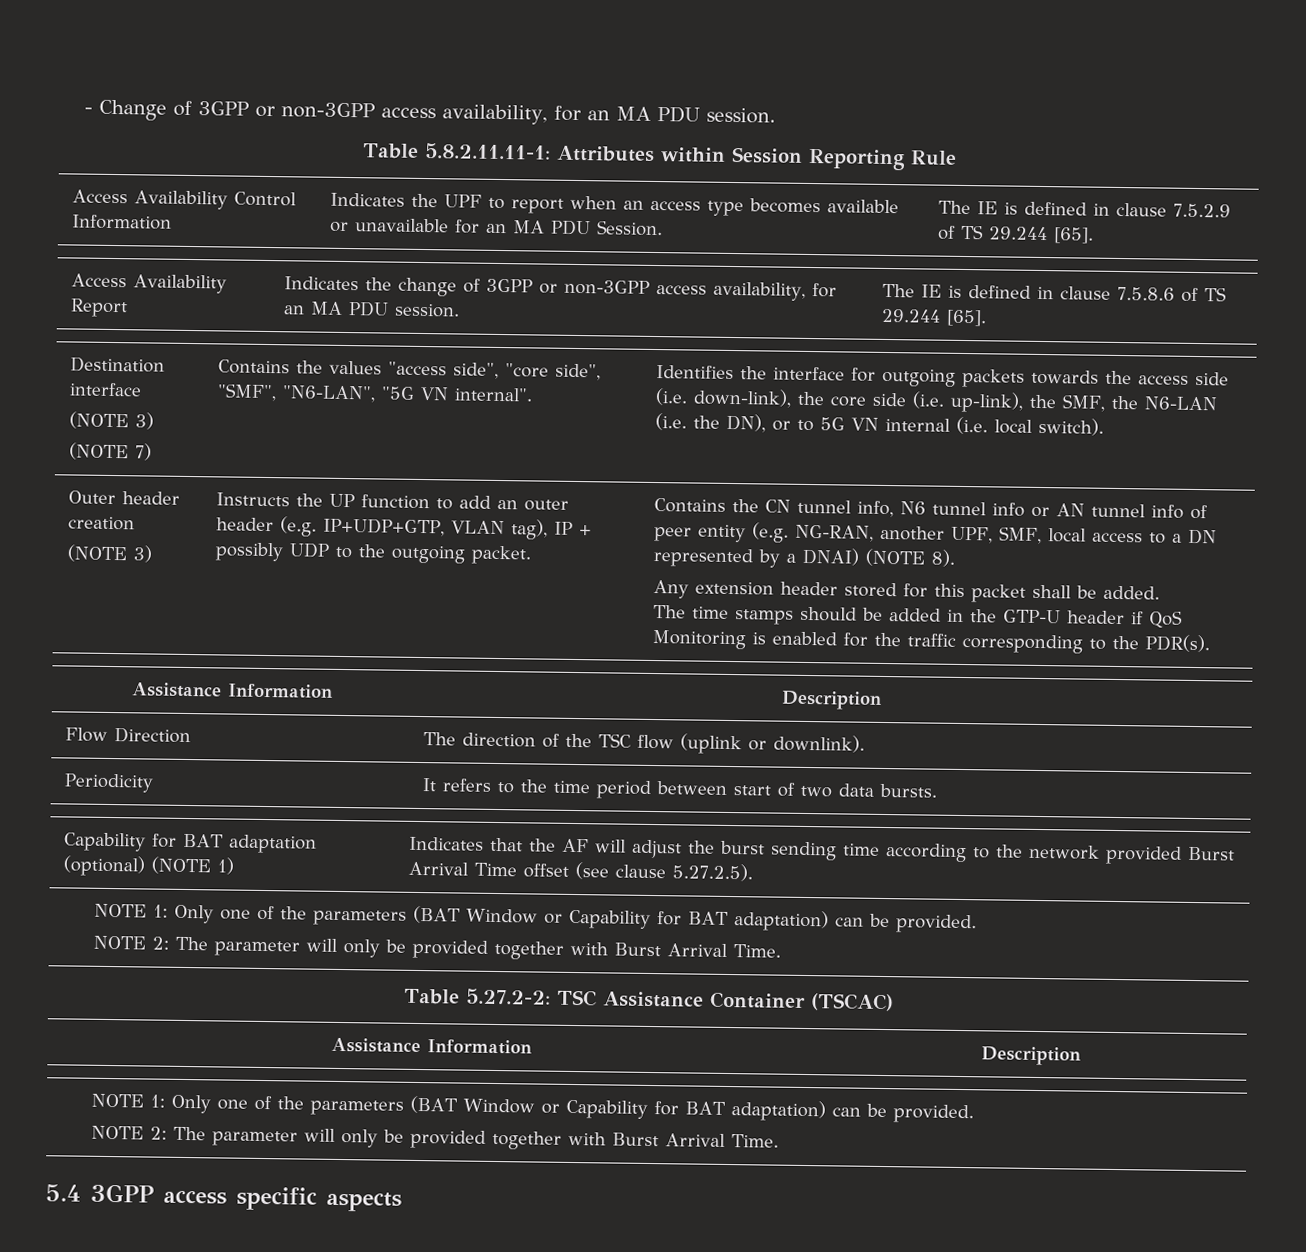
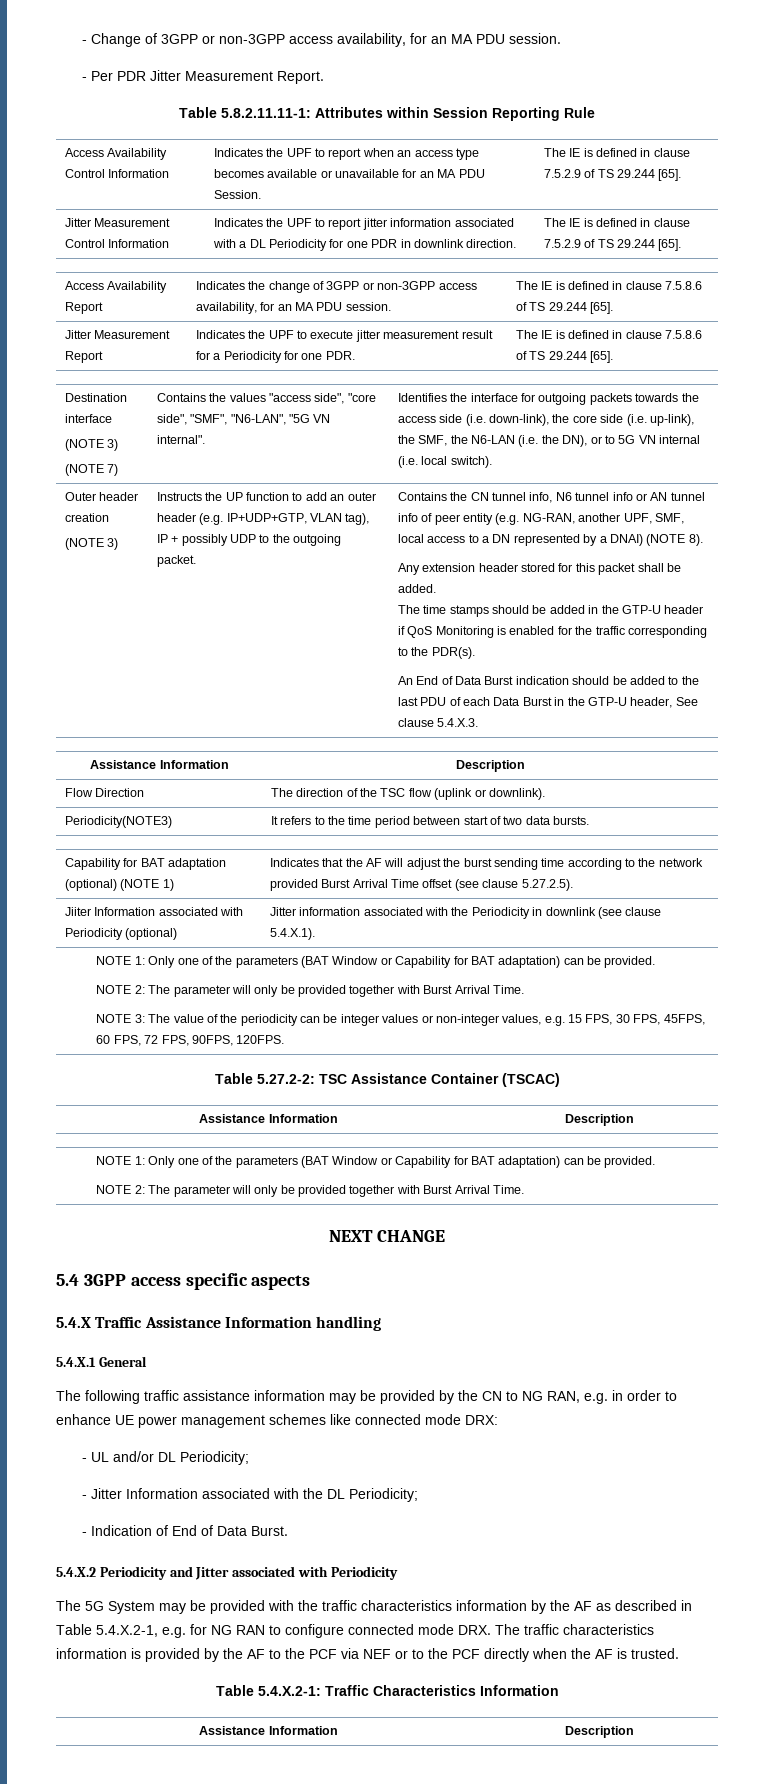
(777, 115) none -> [82,70,325,84] // - Per PDR Jitter Measurement Report.
(1095, 235) none -> [64,218,171,227] [64,239,170,248] [213,218,514,230] [212,239,517,251] [543,218,690,227] [543,239,682,251] // Jitter Measurement Control Information | Indicates the UPF to report jitter information associated with a DL Periodicity for one PDR in downlink direction. | The IE is defined in clause 7.5.2.9 of TS 29.244 [65].
(988, 318) none -> [64,330,171,339] [64,351,103,363] [195,330,493,342] [195,351,355,363] [515,330,703,339] [515,351,614,363] // Jitter Measurement Report | Indicates the UPF to execute jitter measurement result for a Periodicity for one PDR. | The IE is defined in clause 7.5.8.6 of TS 29.244 [65].
(1211, 643) none -> [397,676,699,685] [397,697,698,708] [397,718,479,727] // An End of Data Burst indication should be added to the last PDU of each Data Burst in the GTP-U header, See clause 5.4.X.3.
[64,773,155,793] Periodicity -> [64,816,172,828] Periodicity(NOTE3)
(754, 872) none -> [64,907,244,916] [64,928,178,940] [269,907,662,919] [269,928,315,940] // Jiiter Information associated with Periodicity (optional) | Jitter information associated with the Periodicity in downlink (see clause 5.4.X.1).
(781, 951) none -> [96,1014,705,1026] [96,1035,285,1046] // NOTE 3: The value of the periodicity can be integer values or non-integer values, e.g. 15 FPS, 30 FPS, 45FPS, 60 FPS, 72 FPS, 90FPS, 120FPS.
(779, 1141) none -> [328,1230,446,1242] // NEXT CHANGE
(402, 1201) none -> [56,1316,382,1331] [56,1356,147,1367] [56,1390,677,1404] [56,1414,498,1428] [82,1451,250,1465] [82,1488,419,1502] [82,1525,289,1536] [56,1566,398,1580] [56,1600,692,1614] [56,1624,654,1638] [56,1648,679,1662] [215,1685,559,1696] [199,1726,338,1735] [564,1726,634,1738] // 5.4.X Traffic Assistance Information handling // 5.4.X.1 General // The following traffic assistance information may be provided by the CN to NG RAN, e.g. in order to enhance UE power management schemes like connected mode DRX: // - UL and/or DL Periodicity; // - Jitter Information associated with the DL Periodicity; // - Indication of End of Data Burst. // 5.4.X.2 Periodicity and Jitter associated with Periodicity // The 5G System may be provided with the traffic characteristics information by the AF as described in Table 5.4.X.2-1, e.g. for NG RAN to configure connected mode DRX. The traffic characteristics information is provided by the AF to the PCF via NEF or to the PCF directly when the AF is trusted. // Table 5.4.X.2-1: Traffic Characteristics Information // Assistance Information | Description

